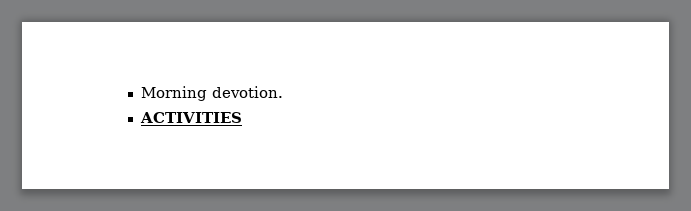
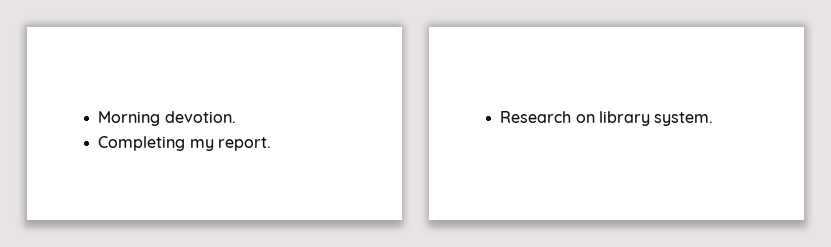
[139,112,242,123] ACTIVITIES -> [98,136,271,151] [500,111,714,126] Completing my report. // Research on library system.

